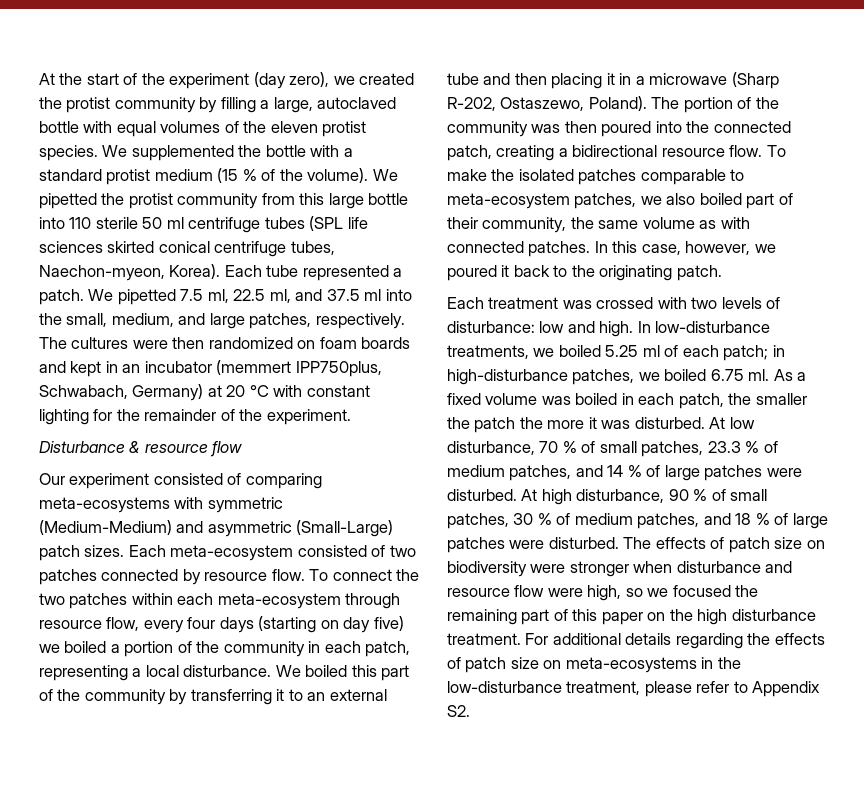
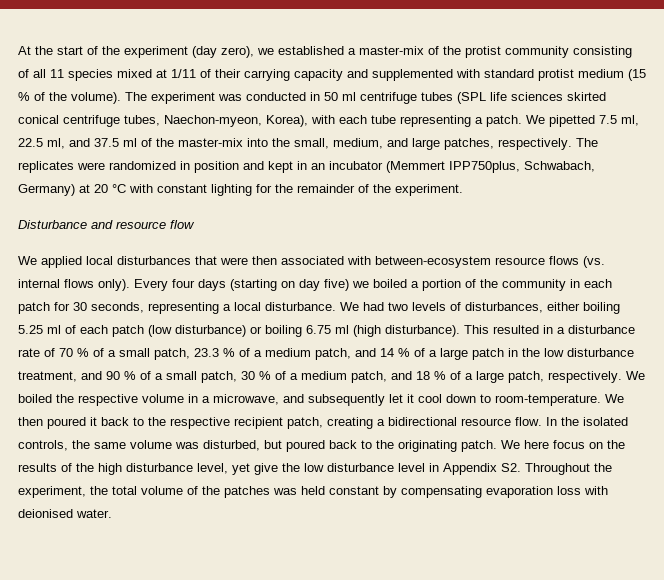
[359,73,415,85] [39,97,397,113] [39,121,367,137] [39,145,353,161] created the protist community by filling a large, autoclaved bottle with equal volumes of the eleven protist species. We supplemented the bottle with a -> [278,46,632,58] [18,69,480,81] established a master-mix of the protist community consisting of all 11 species mixed at 1/11 of their carrying capacity and supplemented with
[372,169,398,181] [39,193,409,209] [39,217,138,229] We pipetted the protist community from this large bottle into 110 sterile -> [125,92,320,104] The experiment was conducted in
[169,264,389,281] Korea). Each tube represented -> [266,115,471,127] Korea), with each tube representing
(382, 295) none -> [141,138,243,147] of the master-mix
[71,337,411,349] cultures were then randomized on foam boards -> [18,161,239,173] replicates were randomized in position
[216,360,292,375] (memmert -> [386,161,445,173] (Memmert
[129,441,141,453] & -> [91,220,113,229] and
[39,473,322,489] [39,497,283,513] [39,520,394,537] [39,545,416,561] [39,569,420,585] [39,593,401,609] [39,617,184,633] Our experiment consisted of comparing meta-ecosystems with symmetric (Medium-Medium) and asymmetric (Small-Large) patch sizes. Each meta-ecosystem consisted of two patches connected by resource flow. To connect the two patches within each meta-ecosystem through resource flow, every -> [18,256,605,268] [18,279,168,291] We applied local disturbances that were then associated with between-ecosystem resource flows (vs. internal flows only). Every
[365,641,411,657] patch, -> [18,302,144,314] patch for 30 seconds,
[305,665,410,681] [39,689,387,705] [447,72,779,89] [447,96,779,113] [447,121,791,137] boiled this part of the community by transferring it to an external tube and then placing it in a microwave (Sharp R-202, Ostaszewo, Poland). The portion of the community was then poured into the connected -> [363,302,620,314] [18,325,635,337] [18,348,634,360] [18,371,645,383] [18,394,624,406] [18,417,283,429] had two levels of disturbances, either boiling 5.25 ml of each patch (low disturbance) or boiling 6.75 ml (high disturbance). This resulted in a disturbance rate of 70 % of a small patch, 23.3 % of a medium patch, and 14 % of a large patch in the low disturbance treatment, and 90 % of a small patch, 30 % of a medium patch, and 18 % of a large patch, respectively. We boiled the respective volume in a microwave, and subsequently let it cool down to room-temperature. We then poured it back to the respective recipient
[766,145,786,157] [447,169,745,185] [447,193,793,209] [447,217,750,233] [447,241,776,257] [447,265,510,281] To make the isolated patches comparable to meta-ecosystem patches, we also boiled part of their community, the same volume as with connected patches. In this case, however, we poured it -> [546,417,628,426] [18,440,325,452] In the isolated controls, the same volume was disturbed, but poured
[447,297,781,309] [447,321,771,337] [447,345,785,361] [447,369,807,385] [447,393,807,409] [447,417,755,433] [447,441,778,457] [447,465,802,481] [447,489,768,505] [447,513,828,529] [447,537,825,553] [447,561,793,577] [447,585,759,601] [447,609,816,625] [447,633,825,649] [447,657,741,673] [447,681,821,697] [447,705,470,717] // Each treatment was crossed with two levels of disturbance: low and high. In low-disturbance treatments, we boiled 5.25 ml of each patch; in high-disturbance patches, we boiled 6.75 ml. As a fixed volume was boiled in each patch, the smaller the patch the more it was disturbed. At low disturbance, 70 % of small patches, 23.3 % of medium patches, and 14 % of large patches were disturbed. At high disturbance, 90 % of small patches, 30 % of medium patches, and 18 % of large patches were disturbed. The effects of patch size on biodiversity were stronger when disturbance and resource flow were high, so we focused the remaining part of this paper on the high disturbance treatment. For additional details regarding the effects of patch size on meta-ecosystems in the low-disturbance treatment, please refer to Appendix S2. -> [501,440,625,449] [18,463,612,475] [18,486,608,498] [18,509,112,518] We here focus on the results of the high disturbance level, yet give the low disturbance level in Appendix S2. Throughout the experiment, the total volume of the patches was held constant by compensating evaporation loss with deionised water.

